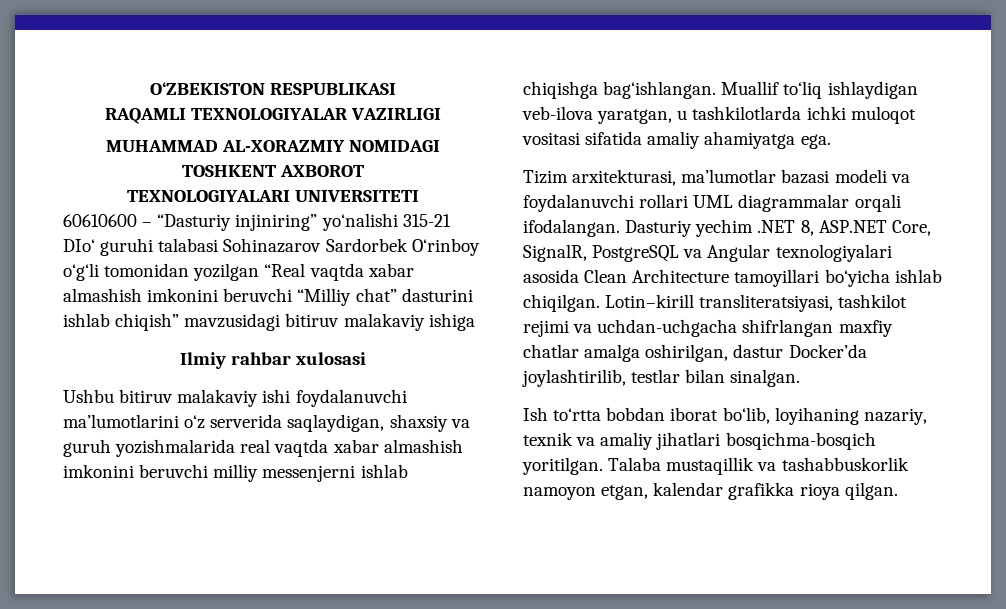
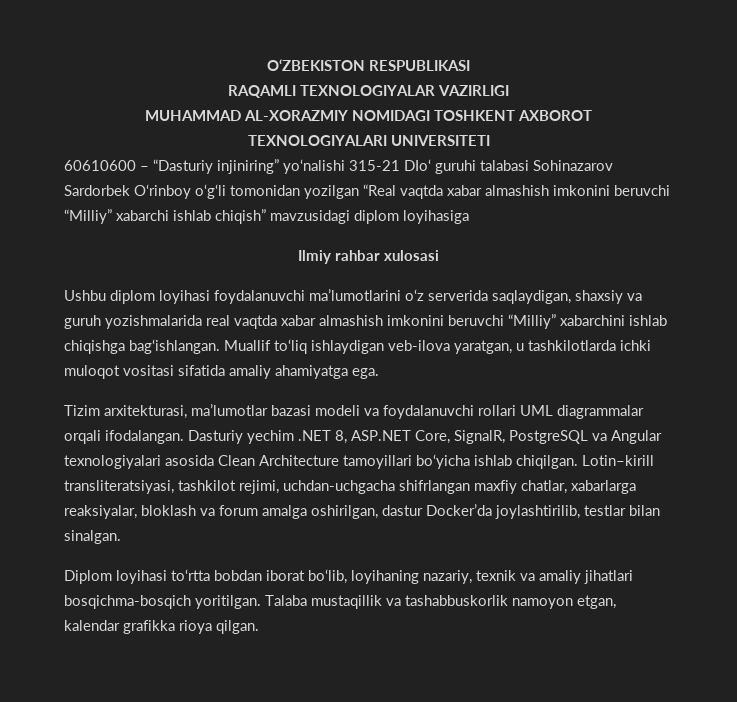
[297,288,473,306] [63,313,475,331] “Milliy chat” dasturini ishlab chiqish” mavzusidagi bitiruv malakaviy ishiga -> [64,209,469,224] “Milliy” xabarchi ishlab chiqish” mavzusidagi diplom loyihasiga
[119,389,291,407] bitiruv malakaviy ishi -> [110,290,210,304] diplom loyihasi
[213,464,356,482] milliy messenjerni -> [508,314,625,329] “Milliy” xabarchini
[523,320,593,337] rejimi va -> [239,480,279,494] rejimi,
[523,344,579,358] chatlar -> [521,480,636,494] [64,505,258,519] chatlar, xabarlarga reaksiyalar, bloklash va forum
[523,407,548,421] Ish -> [64,570,167,584] Diplom loyihasi

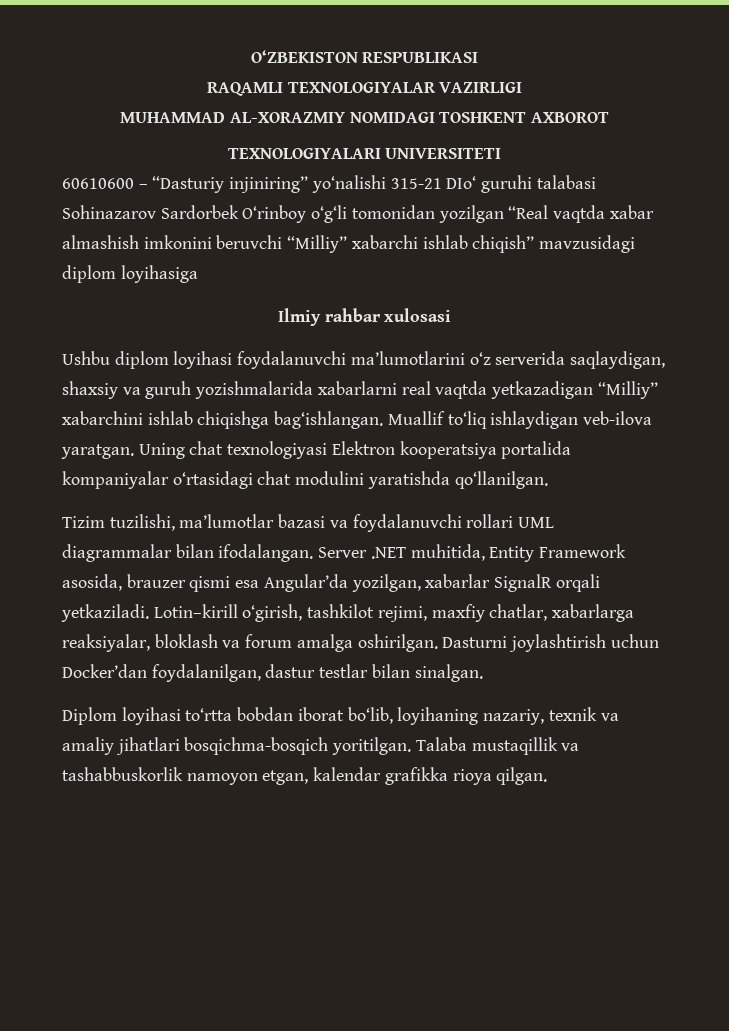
(202, 322) none -> [317,381,397,395] xabarlarni
[281,315,504,326] xabar almashish imkonini beruvchi -> [491,381,594,399] yetkazadigan
[454,340,651,354] [64,365,379,379] yaratgan, u tashkilotlarda ichki muloqot vositasi sifatida amaliy ahamiyatga ega. -> [61,441,572,459] [62,471,548,489] yaratgan. Uning chat texnologiyasi Elektron kooperatsiya portalida kompaniyalar o‘rtasidagi chat modulini yaratishda qo‘llanilgan.
[104,405,187,419] arxitekturasi, -> [109,514,175,531] tuzilishi,
[315,405,360,416] modeli -> (326, 521) none
[64,430,662,444] [64,454,654,469] [64,480,470,494] orqali ifodalangan. Dasturiy yechim .NET 8, ASP.NET Core, SignalR, PostgreSQL va Angular texnologiyalari asosida Clean Architecture tamoyillari bo‘yicha ishlab chiqilgan. Lotin–kirill transliteratsiyasi, tashkilot rejimi, uchdan-uchgacha shifrlangan -> [175,544,627,562] [62,574,600,592] [61,604,427,622] bilan ifodalangan. Server .NET muhitida, Entity Framework asosida, brauzer qismi esa Angular’da yozilgan, xabarlar SignalR orqali yetkaziladi. Lotin–kirill o‘girish, tashkilot rejimi,
[311,504,580,519] oshirilgan, dastur Docker’da joylashtirilib, -> [357,634,659,652] [62,664,316,682] oshirilgan. Dasturni joylashtirish uchun Docker’dan foydalanilgan, dastur

